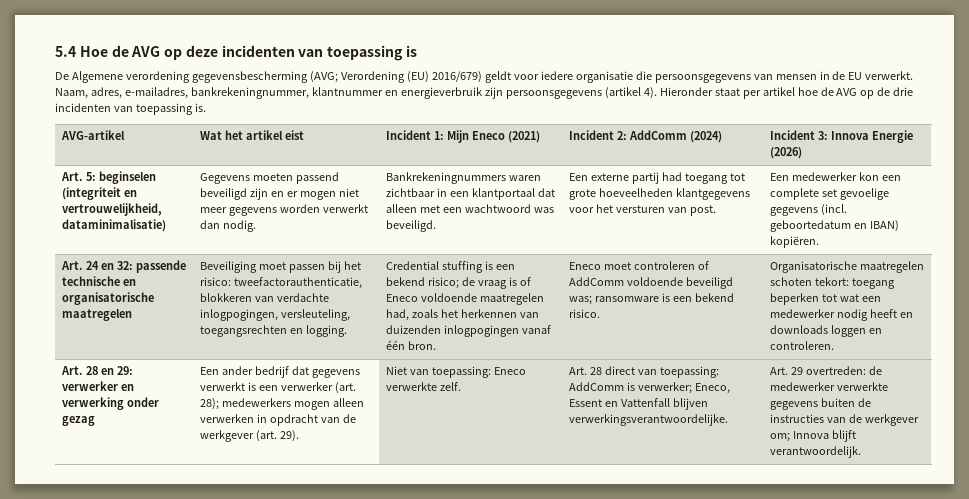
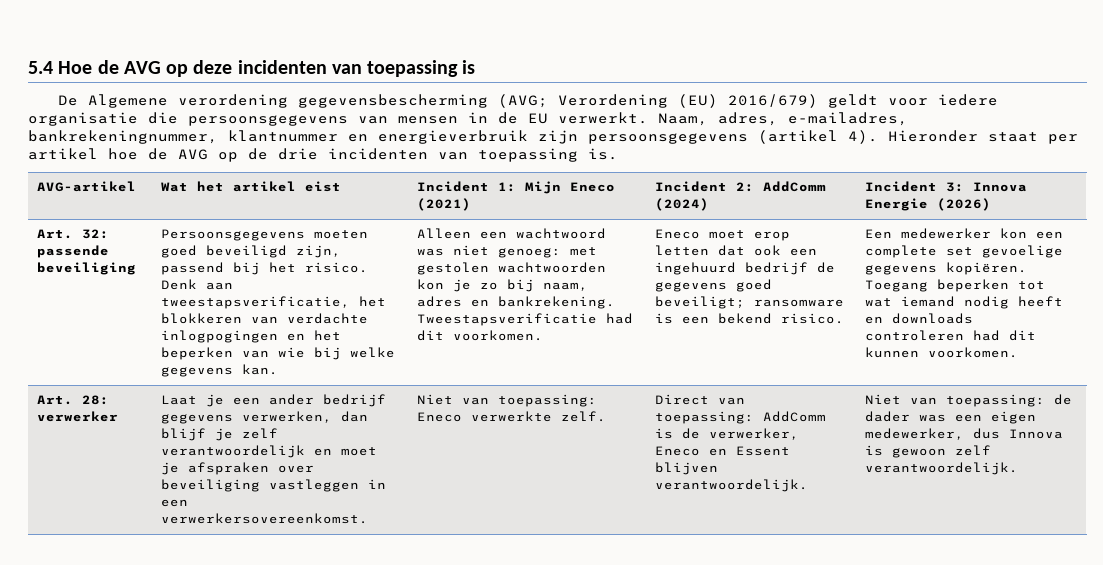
[86,171,157,184] [62,187,138,200] [62,203,163,216] [62,219,167,232] [200,172,340,184] [200,188,360,200] [200,204,369,216] [200,220,257,232] [386,172,542,184] [386,188,556,200] [386,204,555,213] [386,220,437,232] [569,172,746,184] [569,188,751,200] [569,204,717,216] 5: beginselen (integriteit en vertrouwelijkheid, dataminimalisatie) | Gegevens moeten passend beveiligd zijn en er mogen niet meer gegevens worden verwerkt dan nodig. | Bankrekeningnummers waren zichtbaar in een klantportaal dat alleen met een wachtwoord was beveiligd. | Een externe partij had toegang tot grote hoeveelheden klantgegevens voor het versturen van post. -> [81,229,109,239] [36,245,109,258] [36,262,136,275] [160,229,368,241] [160,245,341,258] [160,262,368,275] [160,279,233,290] [160,296,386,309] [160,313,368,324] [160,330,341,343] [160,347,395,360] [160,364,278,377] [416,228,606,239] [416,245,597,258] [416,262,606,275] [416,279,588,292] [416,296,615,309] [416,313,633,326] [416,330,543,341] [654,229,790,241] [654,245,817,256] [654,262,835,275] [654,279,772,292] [654,296,844,309] [654,313,844,324] 32: passende beveiliging | Persoonsgegevens moeten goed beveiligd zijn, passend bij het risico. Denk aan tweestapsverificatie, het blokkeren van verdachte inlogpogingen en het beperken van wie bij welke gegevens kan. | Alleen een wachtwoord was niet genoeg: met gestolen wachtwoorden kon je zo bij naam, adres en bankrekening. Tweestapsverificatie had dit voorkomen. | Eneco moet erop letten dat ook een ingehuurd bedrijf de gegevens goed beveiligt; ransomware is een bekend risico.
[821,204,848,216] [770,220,900,232] [770,236,820,248] [61,260,187,273] [62,276,137,286] [62,292,155,305] [62,309,133,321] [200,261,362,273] [200,277,363,289] [200,293,330,302] [200,309,351,321] [200,325,348,337] [386,261,516,273] [386,277,532,289] [386,293,545,305] [386,309,540,321] [386,325,552,337] [386,340,437,350] [569,261,710,270] [569,277,734,289] [569,293,735,305] [569,309,601,318] [770,261,925,273] [770,277,896,289] (incl. geboortedatum en IBAN) kopiëren. // Art. 24 en 32: passende technische en organisatorische maatregelen | Beveiliging moet passen bij het risico: tweefactorauthenticatie, blokkeren van verdachte inlogpogingen, versleuteling, toegangsrechten en logging. | Credential stuffing is een bekend risico; de vraag is of Eneco voldoende maatregelen had, zoals het herkennen van duizenden inlogpogingen vanaf één bron. | Eneco moet controleren of AddComm voldoende beveiligd was; ransomware is een bekend risico. | Organisatorische maatregelen schoten tekort: toegang -> [945,262,1027,275] [864,280,928,292] kopiëren. Toegang
[862,296,882,302] [770,309,836,318] een medewerker -> [900,296,955,307] iemand
[831,325,883,337] [770,341,835,350] [61,366,134,375] [62,381,135,391] [62,397,160,410] [62,416,96,426] [200,366,361,378] [200,382,357,394] [200,398,365,410] [200,414,357,426] [200,430,300,442] loggen en controleren. // Art. 28 en 29: verwerker en verwerking onder gezag | Een ander bedrijf dat gegevens verwerkt is een verwerker (art. 28); medewerkers mogen alleen verwerken in opdracht van de werkgever (art. 29). -> [864,330,1036,341] [864,347,1018,358] [36,395,109,405] [36,411,118,422] [160,394,386,407] [160,411,368,424] [160,428,278,441] [160,445,377,458] [160,462,314,475] [160,479,386,492] [160,499,188,507] [160,513,368,524] controleren had dit kunnen voorkomen. // Art. 28: verwerker | Laat je een ander bedrijf gegevens verwerken, dan blijf je zelf verantwoordelijk en moet je afspraken over beveiliging vastleggen in een verwerkersovereenkomst.
[569,366,636,375] Art. 28 direct -> [654,394,709,405] Direct
[638,382,731,394] [569,398,709,410] [569,414,729,426] [770,366,883,375] [770,382,889,391] [770,398,872,410] [770,414,920,426] [770,430,857,442] verwerker; Eneco, Essent en Vattenfall blijven verwerkingsverantwoordelijke. | Art. 29 overtreden: de medewerker verwerkte gegevens buiten de instructies van de werkgever om; Innova blijft -> [681,428,799,440] [654,446,790,456] [654,462,718,475] [654,479,808,492] [864,394,1072,407] [864,411,1036,424] [864,428,1063,440] [864,445,991,458] de verwerker, Eneco en Essent blijven verantwoordelijk. | Niet van toepassing: de dader was een eigen medewerker, dus Innova is gewoon zelf

